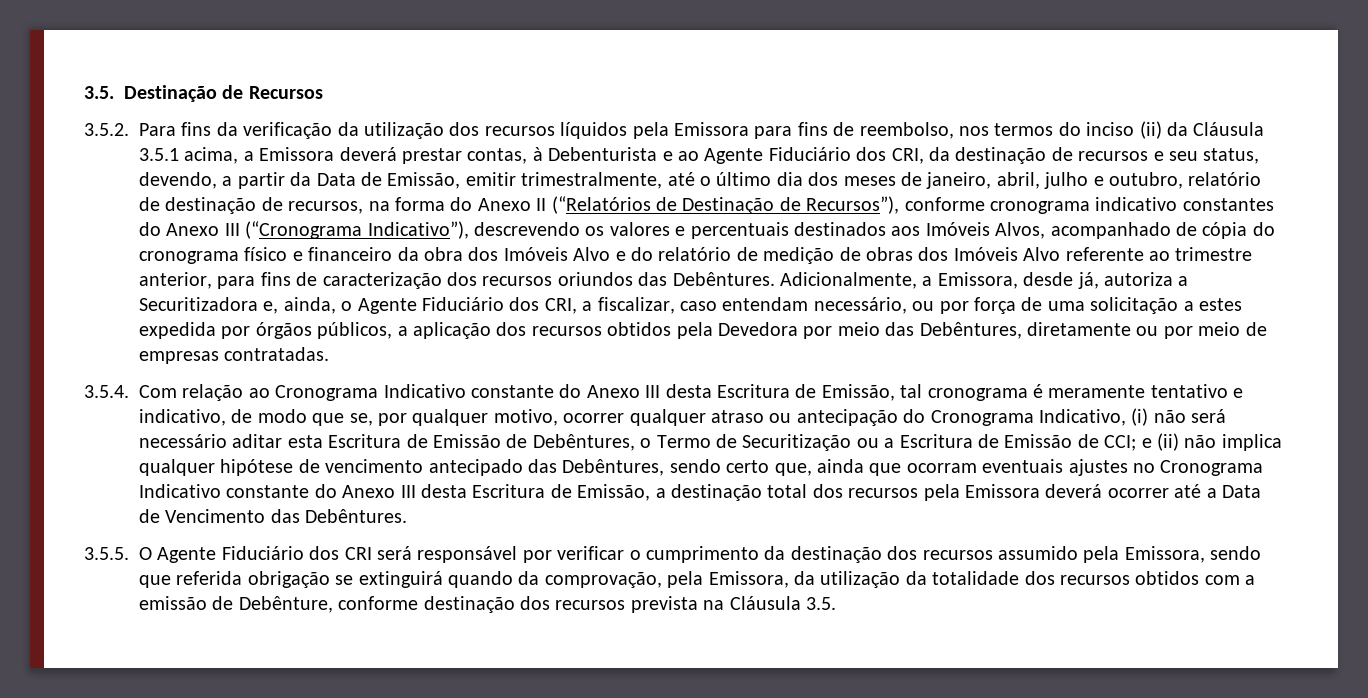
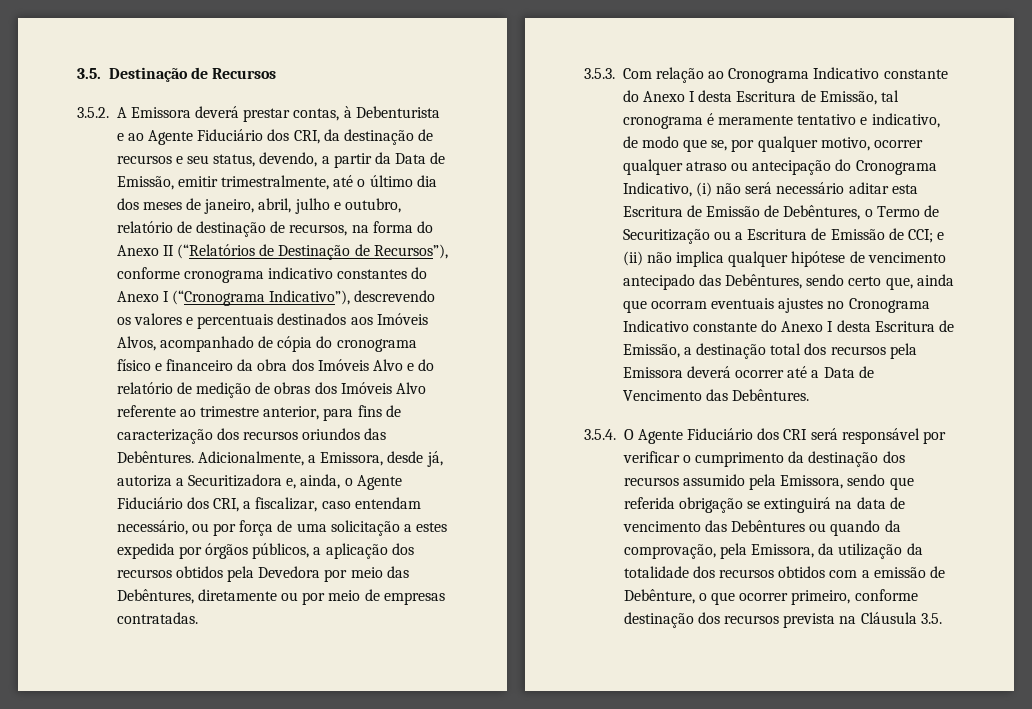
[139,121,1265,139] [139,147,254,164] Para fins da verificação da utilização dos recursos líquidos pela Emissora para fins de reembolso, nos termos do inciso (ii) da Cláusula 3.5.1 acima, a -> [116,107,127,118] A
[224,223,240,236] III -> [162,291,169,302] I
[84,385,129,398] 3.5.4. -> [584,68,615,79] 3.5.3.
[645,385,661,398] III -> [689,91,696,102] I
[400,485,416,498] III -> [827,321,834,332] I
[84,547,129,560] 3.5.5. -> [584,429,616,440] 3.5.4.
(443, 579) none -> [835,497,905,509] [622,520,827,532] na data de vencimento das Debêntures ou
(333, 604) none -> [698,590,851,605] o que ocorrer primeiro,

